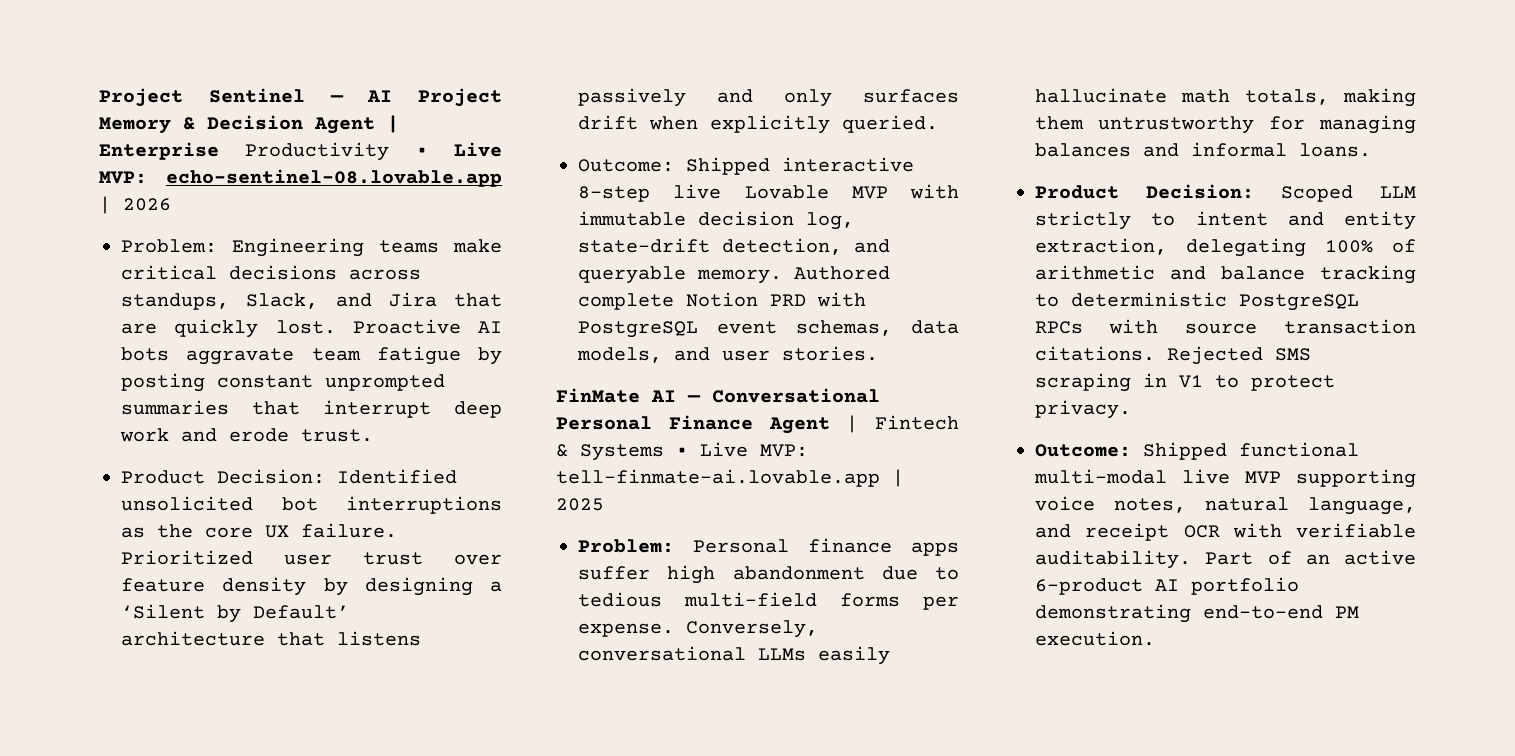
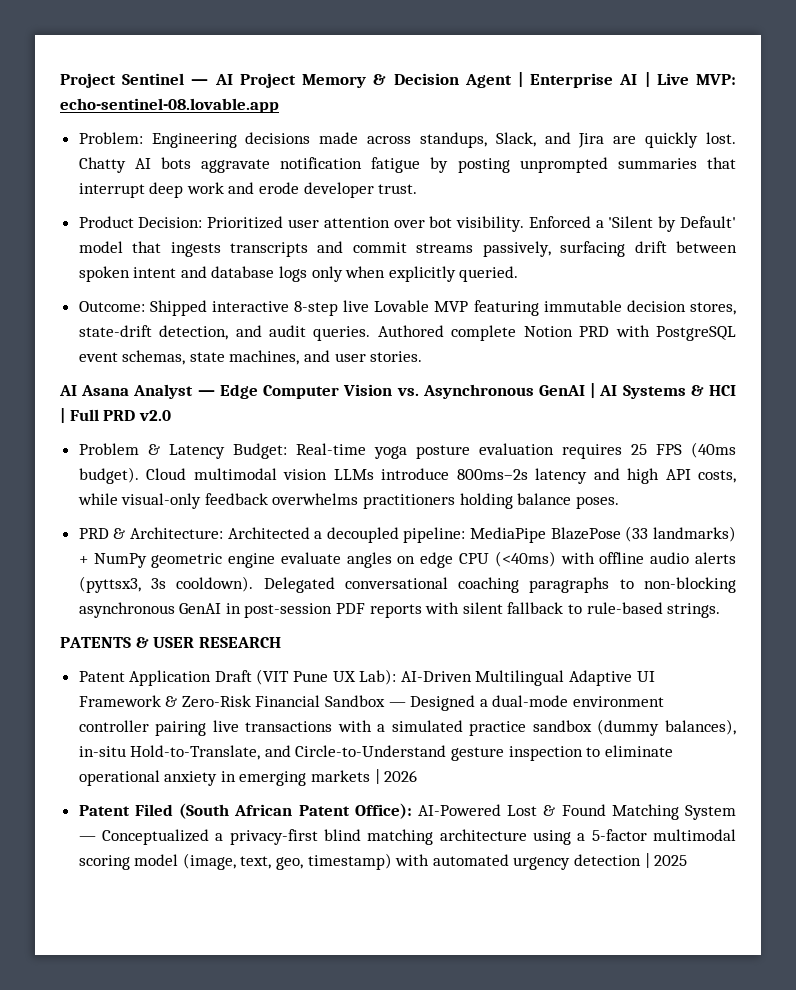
[245,142,428,161] Productivity • -> [619,72,650,87] AI |
[99,196,171,214] | 2026 -> (279, 105) none
[379,239,502,253] [121,265,337,280] teams make critical decisions -> [245,132,359,144] decisions made
[454,293,502,307] that -> (605, 140) none
[352,319,461,334] Proactive -> [78,157,126,173] Chatty
[311,348,361,361] team -> [280,157,363,169] notification
[217,375,313,388] constant -> (510, 165) none
(289, 435) none -> [303,182,374,198] developer
[337,469,457,484] [121,496,502,514] [121,523,397,538] [121,550,502,565] [121,577,502,596] [121,604,349,623] [121,631,421,646] [578,88,959,107] [578,115,638,130] Identified unsolicited bot interruptions as the core UX failure. Prioritized user trust over feature density by designing a ‘Silent by Default’ architecture that listens passively and only surfaces drift -> [207,216,736,232] [78,241,737,257] [78,266,343,282] Prioritized user attention over bot visibility. Enforced a 'Silent by Default' model that ingests transcripts and commit streams passively, surfacing drift between spoken intent and database logs only
[910,184,959,199] with -> [473,300,539,316] featuring
[806,212,854,230] log, -> [690,302,736,315] stores,
[578,266,782,284] queryable memory. -> [268,325,371,341] audit queries.
[911,320,959,334] [577,347,662,363] data models, -> [189,350,300,365] state machines,
[556,388,880,403] [556,415,959,434] [556,442,808,461] [556,469,904,487] [556,498,604,511] [578,538,959,556] [578,565,959,584] [578,592,959,610] [578,620,818,638] [578,646,890,665] [1035,88,1416,107] [1035,115,1416,134] [1035,142,1371,157] [1035,184,1416,202] [1035,211,1416,230] [1035,238,1416,257] [1035,265,1416,284] [1035,292,1359,311] [1035,319,1416,334] [1035,346,1311,365] [1035,373,1335,392] [1035,400,1131,419] [1035,442,1359,460] [1034,469,1416,488] [1035,496,1416,515] [1035,523,1416,541] [1035,550,1416,569] [1035,577,1299,595] [1035,604,1359,623] [1035,631,1155,646] FinMate AI — Conversational Personal Finance Agent | Fintech & Systems • Live MVP: tell-finmate-ai.lovable.app | 2025 // Problem: Personal finance apps suffer high abandonment due to tedious multi-field forms per expense. Conversely, conversational LLMs easily hallucinate math totals, making them untrustworthy for managing balances and informal loans. // Product Decision: Scoped LLM strictly to intent and entity extraction, delegating 100% of arithmetic and balance tracking to deterministic PostgreSQL RPCs with source transaction citations. Rejected SMS scraping in V1 to protect privacy. // Outcome: Shipped functional multi-modal live MVP supporting voice notes, natural language, and receipt OCR with verifiable auditability. Part of an active 6-product AI portfolio demonstrating end-to-end PM execution. -> [59,383,736,399] [60,408,171,423] [78,442,736,459] [78,467,737,484] [77,493,619,509] [78,526,736,543] [78,551,736,568] [78,576,736,593] [78,602,721,618] [60,637,281,648] [78,669,655,686] [78,695,665,711] [78,719,736,736] [78,745,673,761] [78,769,418,786] [78,803,736,820] [78,829,736,845] [78,853,688,870] AI Asana Analyst — Edge Computer Vision vs. Asynchronous GenAI | AI Systems & HCI | Full PRD v2.0 // Problem & Latency Budget: Real-time yoga posture evaluation requires 25 FPS (40ms budget). Cloud multimodal vision LLMs introduce 800ms–2s latency and high API costs, while visual-only feedback overwhelms practitioners holding balance poses. // PRD & Architecture: Architected a decoupled pipeline: MediaPipe BlazePose (33 landmarks) + NumPy geometric engine evaluate angles on edge CPU (<40ms) with offline audio alerts (pyttsx3, 3s cooldown). Delegated conversational coaching paragraphs to non-blocking asynchronous GenAI in post-session PDF reports with silent fallback to rule-based strings. // PATENTS & USER RESEARCH // Patent Application Draft (VIT Pune UX Lab): AI-Driven Multilingual Adaptive UI Framework & Zero-Risk Financial Sandbox — Designed a dual-mode environment controller pairing live transactions with a simulated practice sandbox (dummy balances), in-situ Hold-to-Translate, and Circle-to-Understand gesture inspection to eliminate operational anxiety in emerging markets | 2026 // Patent Filed (South African Patent Office): AI-Powered Lost & Found Matching System — Conceptualized a privacy-first blind matching architecture using a 5-factor multimodal scoring model (image, text, geo, timestamp) with automated urgency detection | 2025

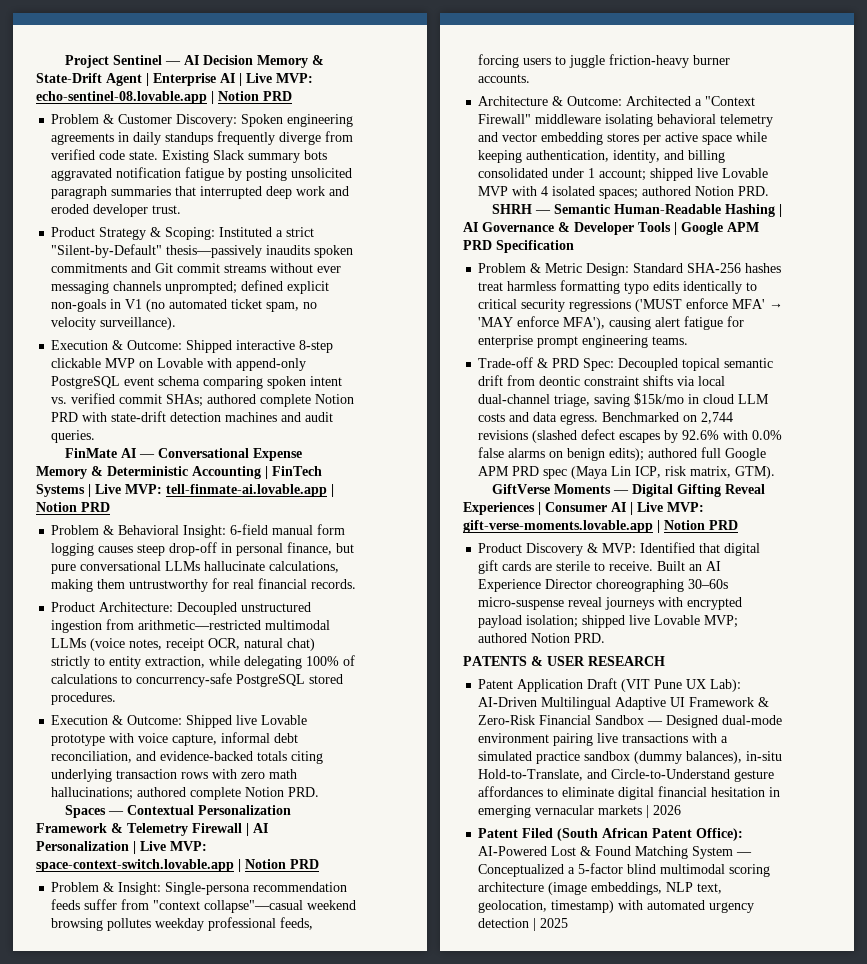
[239,73,459,88] Project Memory & Decision -> [203,55,325,68] [36,73,102,83] Decision Memory & State-Drift
[78,132,736,148] [78,157,271,173] // Problem: Engineering decisions made across standups, Slack, and Jira are quickly lost. Chatty AI bots aggravate -> [211,91,292,104] [51,114,354,127] [51,131,354,145] [51,149,328,163] [51,168,113,181] | Notion PRD // Problem & Customer Discovery: Spoken engineering agreements in daily standups frequently diverge from verified code state. Existing Slack summary bots aggravated
[519,157,608,173] unprompted -> [291,168,353,178] [51,186,108,199] unsolicited paragraph
[78,183,145,198] interrupt -> [200,186,263,199] interrupted
[259,182,300,194] erode -> [51,204,90,214] eroded
[138,216,736,232] [78,241,737,257] [78,266,519,282] [78,300,736,316] [78,325,736,341] [78,350,423,365] [59,383,736,399] [60,408,171,423] [78,442,736,459] [78,467,737,484] [77,493,619,509] [78,526,736,543] [78,551,736,568] [78,576,736,593] [78,602,721,618] Decision: Prioritized user attention over bot visibility. Enforced a 'Silent by Default' model that ingests transcripts and commit streams passively, surfacing drift between spoken intent and database logs only when explicitly queried. // Outcome: Shipped interactive 8-step live Lovable MVP featuring immutable decision stores, state-drift detection, and audit queries. Authored complete Notion PRD with PostgreSQL event schemas, state machines, and user stories. // AI Asana Analyst — Edge Computer Vision vs. Asynchronous GenAI | AI Systems & HCI | Full PRD v2.0 // Problem & Latency Budget: Real-time yoga posture evaluation requires 25 FPS (40ms budget). Cloud multimodal vision LLMs introduce 800ms–2s latency and high API costs, while visual-only feedback overwhelms practitioners holding balance poses. // PRD & Architecture: Architected a decoupled pipeline: MediaPipe BlazePose (33 landmarks) + NumPy geometric engine evaluate angles on edge CPU (<40ms) with offline audio alerts (pyttsx3, 3s cooldown). Delegated conversational coaching paragraphs to non-blocking asynchronous GenAI in post-session PDF reports with silent fallback to rule-based strings. -> [99,227,315,240] [51,244,354,258] [51,263,342,273] [51,280,330,294] [51,299,318,312] [51,317,177,330] [51,340,334,353] [51,358,307,371] [51,376,343,389] [51,393,355,407] [51,411,334,422] [51,430,96,443] [65,448,303,461] [36,466,322,479] [36,484,334,497] [36,502,110,512] [51,524,346,538] [51,542,355,556] [51,561,340,574] [51,578,357,592] [51,602,312,615] [51,619,331,633] [51,638,316,651] [51,655,356,669] [51,673,344,687] [51,692,117,705] [51,715,308,728] [51,732,299,746] [51,751,324,764] [51,769,298,782] [51,787,320,800] [65,805,292,818] [36,823,268,836] [36,841,207,854] [36,859,319,872] [51,882,348,895] [51,899,357,913] [51,917,314,931] [478,54,731,68] [478,74,531,83] [478,96,756,106] [478,114,774,127] [478,132,768,145] [478,150,726,163] [478,168,769,181] [478,186,770,199] [492,204,783,217] [463,222,759,235] [463,240,574,253] [478,263,782,276] [478,280,758,294] [478,298,784,312] [478,316,745,330] [478,335,689,348] [478,357,774,371] [478,375,726,386] [478,393,770,407] [478,412,734,425] [478,429,783,443] [478,447,767,461] [478,466,776,479] [492,484,766,497] [463,502,704,515] [463,520,738,533] [478,542,761,556] [478,560,722,574] [478,579,729,592] [478,597,743,610] [478,615,739,628] [478,633,606,643] Strategy & Scoping: Instituted a strict "Silent-by-Default" thesis—passively inaudits spoken commitments and Git commit streams without ever messaging channels unprompted; defined explicit non-goals in V1 (no automated ticket spam, no velocity surveillance). // Execution & Outcome: Shipped interactive 8-step clickable MVP on Lovable with append-only PostgreSQL event schema comparing spoken intent vs. verified commit SHAs; authored complete Notion PRD with state-drift detection machines and audit queries. // FinMate AI — Conversational Expense Memory & Deterministic Accounting | FinTech Systems | Live MVP: tell-finmate-ai.lovable.app | Notion PRD // Problem & Behavioral Insight: 6-field manual form logging causes steep drop-off in personal finance, but pure conversational LLMs hallucinate calculations, making them untrustworthy for real financial records. // Product Architecture: Decoupled unstructured ingestion from arithmetic—restricted multimodal LLMs (voice notes, receipt OCR, natural chat) strictly to entity extraction, while delegating 100% of calculations to concurrency-safe PostgreSQL stored procedures. // Execution & Outcome: Shipped live Lovable prototype with voice capture, informal debt reconciliation, and evidence-backed totals citing underlying transaction rows with zero math hallucinations; authored complete Notion PRD. // Spaces — Contextual Personalization Framework & Telemetry Firewall | AI Personalization | Live MVP: space-context-switch.lovable.app | Notion PRD // Problem & Insight: Single-persona recommendation feeds suffer from "context collapse"—casual weekend browsing pollutes weekday professional feeds, forcing users to juggle friction-heavy burner accounts. // Architecture & Outcome: Architected a "Context Firewall" middleware isolating behavioral telemetry and vector embedding stores per active space while keeping authentication, identity, and billing consolidated under 1 account; shipped live Lovable MVP with 4 isolated spaces; authored Notion PRD. // SHRH — Semantic Human-Readable Hashing | AI Governance & Developer Tools | Google APM PRD Specification // Problem & Metric Design: Standard SHA-256 hashes treat harmless formatting typo edits identically to critical security regressions ('MUST enforce MFA' → 'MAY enforce MFA'), causing alert fatigue for enterprise prompt engineering teams. // Trade-off & PRD Spec: Decoupled topical semantic drift from deontic constraint shifts via local dual-channel triage, saving $15k/mo in cloud LLM costs and data egress. Benchmarked on 2,744 revisions (slashed defect escapes by 92.6% with 0.0% false alarms on benign edits); authored full Google APM PRD spec (Maya Lin ICP, risk matrix, GTM). // GiftVerse Moments — Digital Gifting Reveal Experiences | Consumer AI | Live MVP: gift-verse-moments.lovable.app | Notion PRD // Product Discovery & MVP: Identified that digital gift cards are sterile to receive. Built an AI Experience Director choreographing 30–60s micro-suspense reveal journeys with encrypted payload isolation; shipped live Lovable MVP; authored Notion PRD.
[479,699,488,707] a -> (719, 721) none
[78,720,149,732] controller -> (550, 738) none
[508,746,583,761] inspection -> [478,786,544,797] affordances
[78,770,218,786] operational anxiety -> [618,786,766,800] digital financial hesitation
(307, 778) none -> [535,805,595,815] vernacular
[229,829,736,845] [78,853,304,870] privacy-first blind matching architecture using a 5-factor multimodal scoring model (image, text, geo, -> [578,863,771,877] [478,882,723,895] [478,900,548,913] 5-factor blind multimodal scoring architecture (image embeddings, NLP text, geolocation,

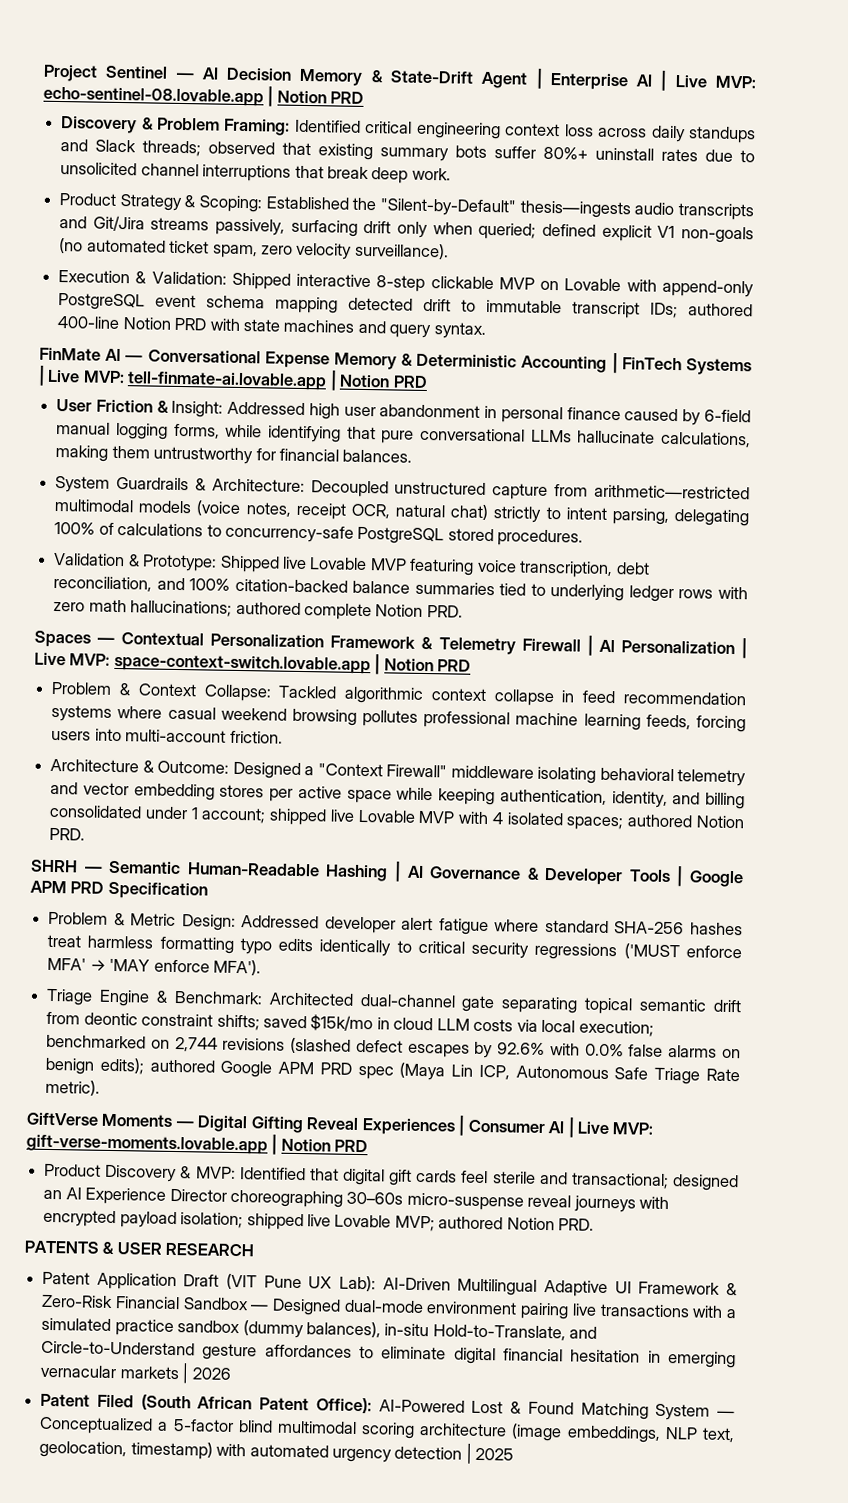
[51,114,354,127] [51,131,354,145] [51,149,328,163] [51,167,353,181] [51,186,350,199] [51,204,182,217] [51,227,315,240] [51,244,354,258] [51,263,342,273] [51,280,330,294] [51,299,143,312] Problem & Customer Discovery: Spoken engineering agreements in daily standups frequently diverge from verified code state. Existing Slack summary bots aggravated notification fatigue by posting unsolicited paragraph summaries that interrupted deep work and eroded developer trust. // Product Strategy & Scoping: Instituted a strict "Silent-by-Default" thesis—passively inaudits spoken commitments and Git commit streams without ever messaging channels unprompted; defined explicit non-goals in V1 -> [61,116,757,144] [60,139,756,163] [60,162,451,184] [59,193,754,221] [59,215,754,244] Discovery & Problem Framing: Identified critical engineering context loss across daily standups and Slack threads; observed that existing summary bots suffer 80%+ uninstall rates due to unsolicited channel interruptions that break deep work. // Product Strategy & Scoping: Established the "Silent-by-Default" thesis—ingests audio transcripts and Git/Jira streams passively, surfacing drift only when queried; defined explicit V1 non-goals
[303,302,318,309] no -> [260,245,293,255] zero
[127,340,183,350] Outcome: -> [151,271,227,285] Validation:
[203,376,343,389] [51,393,355,407] [51,411,334,422] [51,430,96,443] comparing spoken intent vs. verified commit SHAs; authored complete Notion PRD with state-drift detection machines and audit queries. -> [275,296,754,319] [57,316,486,339] mapping detected drift to immutable transcript IDs; authored 400-line Notion PRD with state machines and query syntax.
[51,524,346,538] [51,542,355,556] Problem & Behavioral Insight: 6-field manual form logging causes steep drop-off in personal finance, but -> [56,398,751,426] [56,421,376,443] User Friction & Insight: Addressed high user abandonment in personal finance caused by 6-field manual logging forms, while identifying that
[233,578,357,589] [51,602,96,612] real financial records. // Product -> [278,448,413,463] [55,475,207,493] financial balances. // System Guardrails &
[51,620,103,633] ingestion -> [492,483,549,500] capture
[51,638,87,648] LLMs -> [138,500,193,514] models
[109,656,241,669] entity extraction, while -> [565,507,669,525] intent parsing,
[51,715,308,728] [51,732,299,746] [51,751,324,764] [51,769,178,782] Execution & Outcome: Shipped live Lovable prototype with voice capture, informal debt reconciliation, and evidence-backed totals citing underlying transaction -> [53,552,650,579] [53,575,674,603] Validation & Prototype: Shipped live Lovable MVP featuring voice transcription, debt reconciliation, and 100% citation-backed balance summaries tied to underlying ledger
[118,882,348,895] [51,899,357,913] [51,917,314,931] [478,54,731,68] [478,74,531,83] Insight: Single-persona recommendation feeds suffer from "context collapse"—casual weekend browsing pollutes weekday professional feeds, forcing users to juggle friction-heavy burner accounts. -> [137,683,746,707] [51,704,747,733] [51,728,283,744] Context Collapse: Tackled algorithmic context collapse in feed recommendation systems where casual weekend browsing pollutes professional machine learning feeds, forcing users into multi-account friction.
[626,96,692,106] Architected -> [232,761,301,779] Designed
[633,263,684,273] Standard -> [241,915,609,936] Addressed developer alert fatigue where standard
[563,316,745,330] [478,335,689,348] [478,357,679,371] MFA'), causing alert fatigue for enterprise prompt engineering teams. // Trade-off & PRD Spec: Decoupled -> [212,959,261,976] [46,988,579,1014] MFA'). // Triage Engine & Benchmark: Architected dual-channel gate separating
[643,375,726,386] [478,394,631,407] shifts via local dual-channel triage, saving -> [216,1014,307,1031] shifts; saved
[509,412,680,425] and data egress. Benchmarked -> [516,1019,654,1037] [46,1034,147,1049] via local execution; benchmarked
[701,447,722,458] full -> (215, 1066) none
[665,466,776,479] risk matrix, GTM). -> [515,1065,740,1085] [45,1079,101,1096] Autonomous Safe Triage Rate metric).
[535,561,686,571] are sterile to receive. Built -> [461,1170,740,1192] feel sterile and transactional; designed

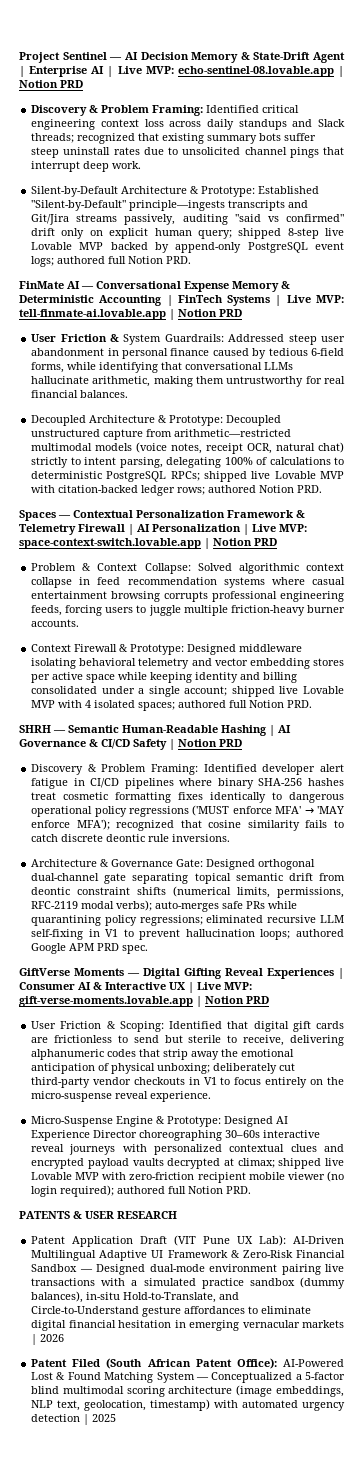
[208,141,276,155] observed -> [77,133,136,144] recognized
[543,146,589,160] 80%+ -> [31,147,60,158] steep
[202,164,369,182] interruptions that break -> [289,147,345,158] [31,161,81,172] pings that interrupt
[59,193,675,219] Product Strategy & Scoping: Established the "Silent-by-Default" thesis—ingests audio -> [31,186,320,197] [31,200,226,211] Silent-by-Default Architecture & Prototype: Established "Silent-by-Default" principle—ingests
[290,219,754,244] [59,238,449,260] [58,270,754,298] [58,293,754,319] [57,316,486,339] surfacing drift only when queried; defined explicit V1 non-goals (no automated ticket spam, zero velocity surveillance). // Execution & Validation: Shipped interactive 8-step clickable MVP on Lovable with append-only PostgreSQL event schema mapping detected drift to immutable transcript IDs; authored 400-line Notion PRD with state machines and query syntax. -> [182,214,344,225] [31,228,345,239] [31,242,344,253] [31,256,192,267] auditing "said vs confirmed" drift only on explicit human query; shipped 8-step live Lovable MVP backed by append-only PostgreSQL event logs; authored full Notion PRD.
[171,400,340,420] Insight: Addressed high -> [123,334,317,345] System Guardrails: Addressed steep
[704,409,751,423] [56,421,168,440] 6-field manual logging -> [268,348,344,356] tedious 6-field
[380,430,415,444] pure -> (183, 366) none
[660,431,752,448] calculations, -> [92,376,151,387] arithmetic,
(276, 454) none -> [324,376,345,384] real
[55,475,305,493] System Guardrails & Architecture: -> [31,415,224,426] Decoupled Architecture & Prototype:
[224,524,584,547] [53,552,650,579] [53,575,748,603] [53,599,372,621] concurrency-safe PostgreSQL stored procedures. // Validation & Prototype: Shipped live Lovable MVP featuring voice transcription, debt reconciliation, and 100% citation-backed balance summaries tied to underlying ledger rows with zero math hallucinations; authored complete -> [31,471,344,482] [31,485,257,496] deterministic PostgreSQL RPCs; shipped live Lovable MVP with citation-backed ledger rows; authored
[278,685,338,699] Tackled -> [197,563,232,571] Solved
[220,707,747,733] [51,728,283,744] [50,758,448,779] weekend browsing pollutes professional machine learning feeds, forcing users into multi-account friction. // Architecture & Outcome: Designed a "Context Firewall" -> [31,591,344,602] [31,605,345,616] [31,619,80,627] [31,644,237,655] entertainment browsing corrupts professional engineering feeds, forcing users to juggle multiple friction-heavy burner accounts. // Context Firewall & Prototype: Designed
[499,789,668,808] authentication, identity, -> [195,672,239,683] identity
[190,807,199,820] 1 -> [138,686,180,697] a single
(693, 821) none -> [229,700,248,708] full
[544,866,744,888] [30,880,208,900] [48,911,743,936] [47,934,530,959] Developer Tools | Google APM PRD Specification // Problem & Metric Design: Addressed developer alert fatigue where standard SHA-256 hashes treat harmless formatting typo edits identically to critical security -> [101,739,242,750] [31,764,344,775] [31,778,344,789] [31,792,344,803] [31,806,127,817] CI/CD Safety | Notion PRD // Discovery & Problem Framing: Identified developer alert fatigue in CI/CD pipelines where binary SHA-256 hashes treat cosmetic formatting fixes identically to dangerous operational policy
[212,959,261,976] [46,988,354,1007] MFA'). // Triage Engine & Benchmark: Architected -> [76,819,344,831] [31,834,231,842] [31,859,316,870] MFA'); recognized that cosine similarity fails to catch discrete deontic rule inversions. // Architecture & Governance Gate: Designed orthogonal
[216,1014,654,1037] [46,1034,741,1059] [45,1057,740,1085] [45,1079,101,1096] shifts; saved $15k/mo in cloud LLM costs via local execution; benchmarked on 2,744 revisions (slashed defect escapes by 92.6% with 0.0% false alarms on benign edits); authored Google APM PRD spec (Maya Lin ICP, Autonomous Safe Triage Rate metric). -> [137,886,344,898] [31,900,298,912] [31,915,344,926] [31,929,344,940] [31,943,149,954] shifts (numerical limits, permissions, RFC-2119 modal verbs); auto-merges safe PRs while quarantining policy regressions; eliminated recursive LLM self-fixing in V1 to prevent hallucination loops; authored Google APM PRD spec.
(566, 1127) none -> [93,982,185,990] & Interactive UX
[44,1163,236,1183] Product Discovery & MVP: -> [31,1021,164,1032] User Friction & Scoping:
[461,1170,740,1192] [43,1189,63,1200] feel sterile and transactional; designed an -> [31,1035,345,1046] [31,1049,295,1060] [31,1063,296,1074] [31,1077,344,1088] [31,1091,212,1102] [31,1116,274,1127] are frictionless to send but sterile to receive, delivering alphanumeric codes that strip away the emotional anticipation of physical unboxing; deliberately cut third-party vendor checkouts in V1 to focus entirely on the micro-suspense reveal experience. // Micro-Suspense Engine & Prototype: Designed
[406,1192,524,1211] micro-suspense -> [263,1130,321,1138] interactive
[43,1209,504,1232] encrypted payload isolation; shipped live Lovable MVP; authored -> [154,1144,344,1155] [31,1158,344,1169] [31,1171,344,1183] [31,1185,187,1197] personalized contextual clues and encrypted payload vaults decrypted at climax; shipped live Lovable MVP with zero-friction recipient mobile viewer (no login required); authored full

